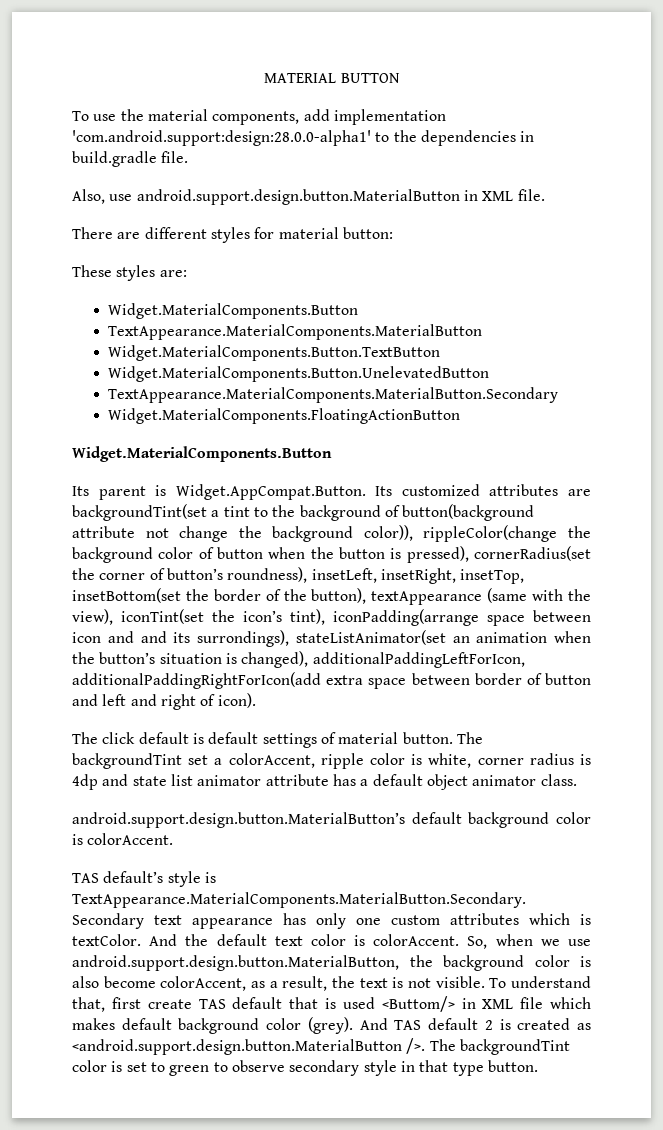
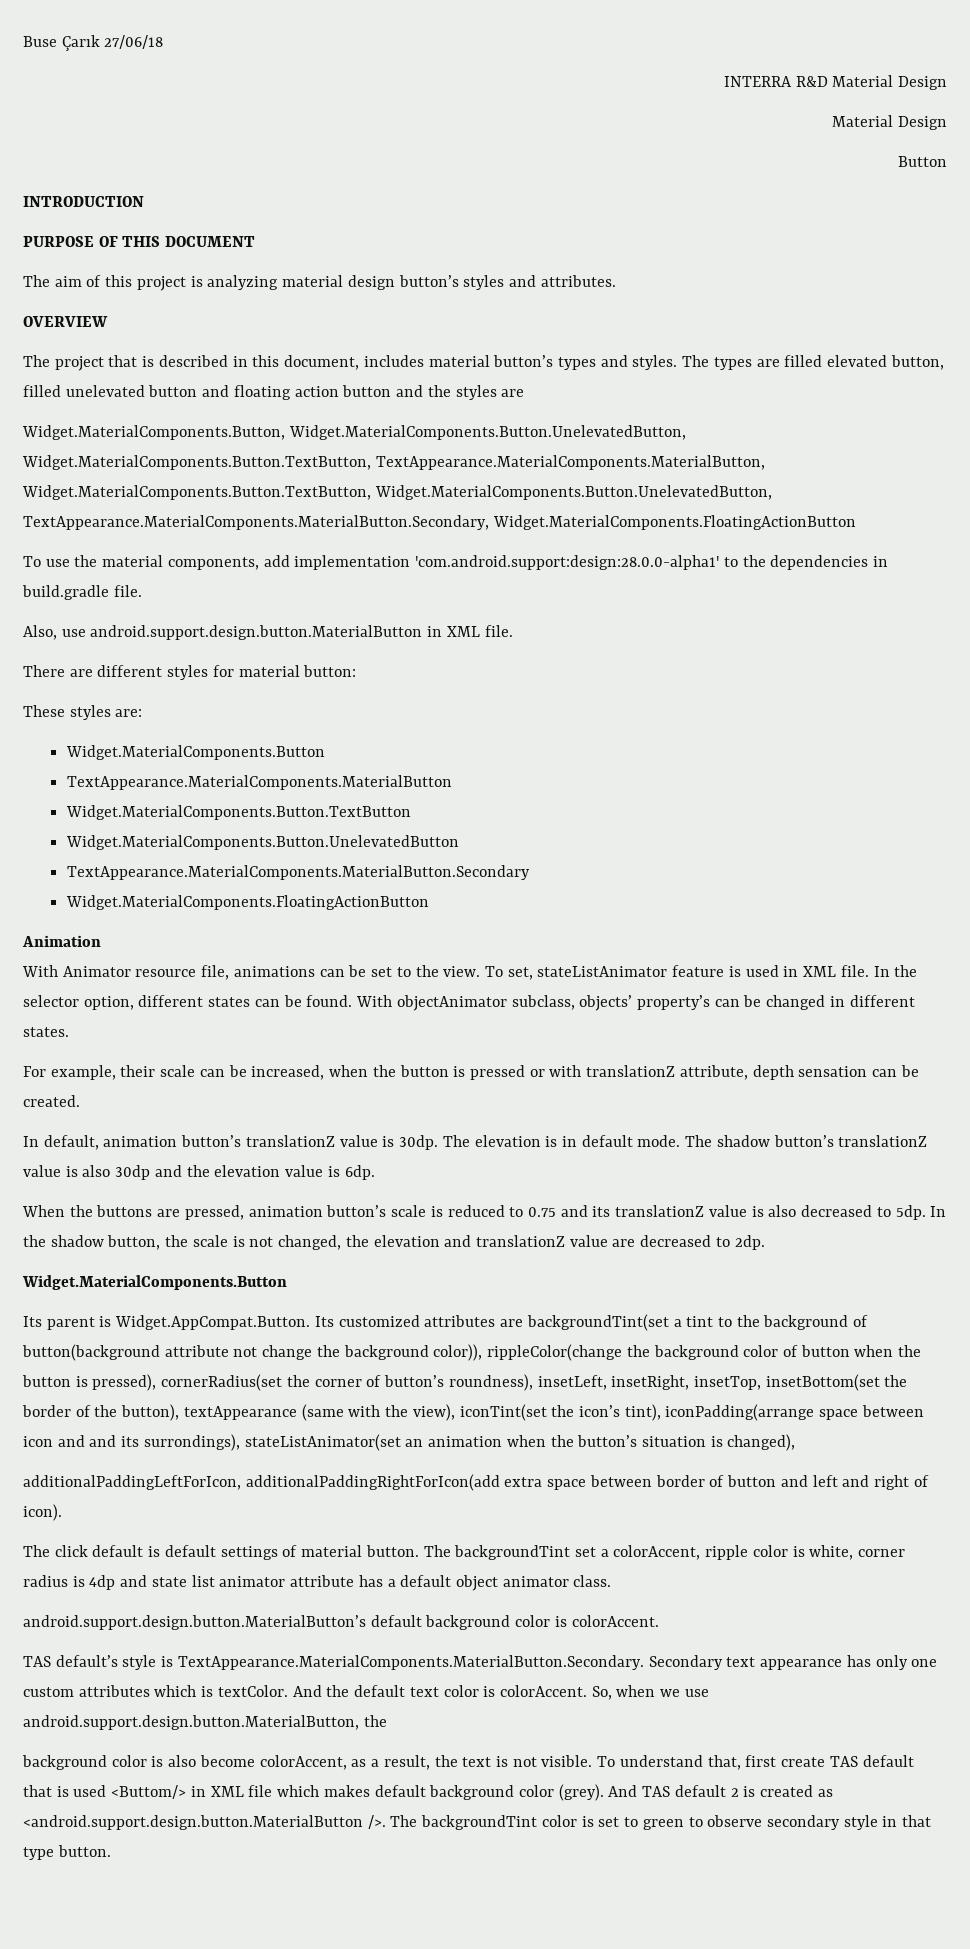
[264,73,400,83] MATERIAL BUTTON -> [23,35,164,51] [723,75,948,90] [832,115,947,130] [898,156,947,167] [23,196,144,207] [23,236,256,247] [23,275,616,291] [23,316,108,327] [23,355,944,371] [23,385,525,400] [22,425,686,440] [22,455,765,470] [22,485,772,500] [23,515,856,530] Buse Çarık 27/06/18 // INTERRA R&D Material Design // Material Design // Button // INTRODUCTION // PURPOSE OF THIS DOCUMENT // The aim of this project is analyzing material design button’s styles and attributes. // OVERVIEW // The project that is described in this document, includes material button’s types and styles. The types are filled elevated button, filled unelevated button and floating action button and the styles are // Widget.MaterialComponents.Button, Widget.MaterialComponents.Button.UnelevatedButton, Widget.MaterialComponents.Button.TextButton, TextAppearance.MaterialComponents.MaterialButton, Widget.MaterialComponents.Button.TextButton, Widget.MaterialComponents.Button.UnelevatedButton, TextAppearance.MaterialComponents.MaterialButton.Secondary, Widget.MaterialComponents.FloatingActionButton
(461, 416) none -> [22,935,101,947] [22,965,918,980] [23,995,915,1011] [23,1027,69,1037] [23,1065,919,1080] [23,1095,80,1107] [23,1135,928,1150] [23,1165,375,1180] [22,1205,947,1220] [23,1235,765,1250] // Animation // With Animator resource file, animations can be set to the view. To set, stateListAnimator feature is used in XML file. In the selector option, different states can be found. With objectAnimator subclass, objects’ property’s can be changed in different states. // For example, their scale can be increased, when the button is pressed or with translationZ attribute, depth sensation can be created. // In default, animation button’s translationZ value is 30dp. The elevation is in default mode. The shadow button’s translationZ value is also 30dp and the elevation value is 6dp. // When the buttons are pressed, animation button’s scale is reduced to 0.75 and its translationZ value is also decreased to 5dp. In the shadow button, the scale is not changed, the elevation and translationZ value are decreased to 2dp.
(309, 659) none -> (796, 1442) //
(433, 961) none -> (387, 1721) //

